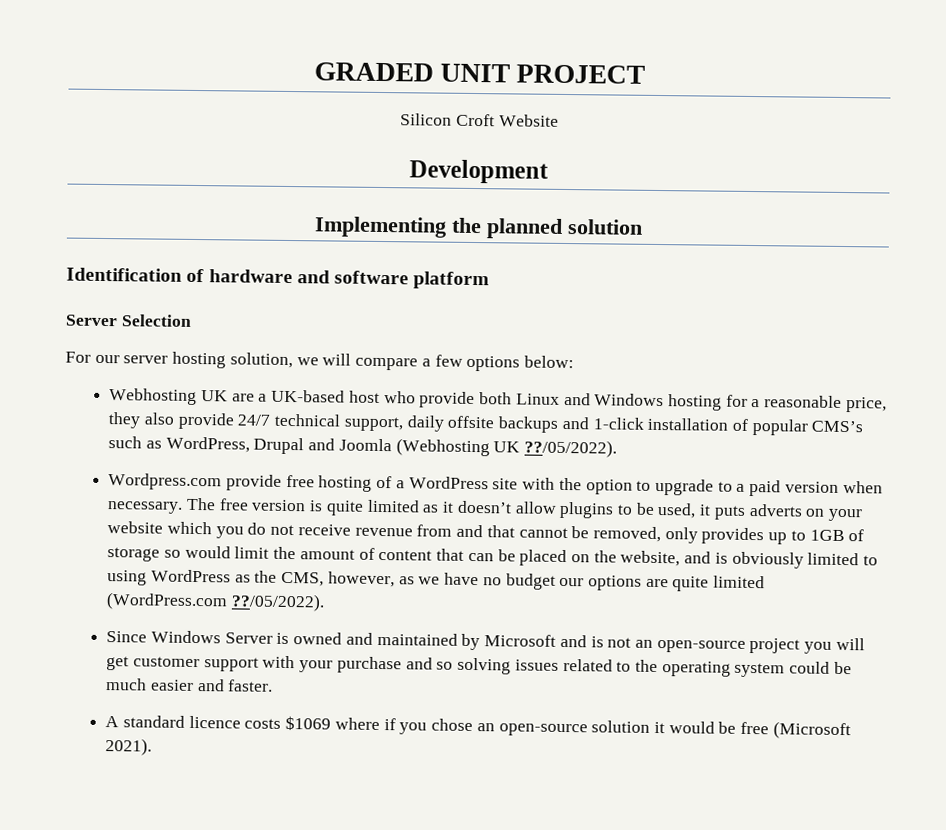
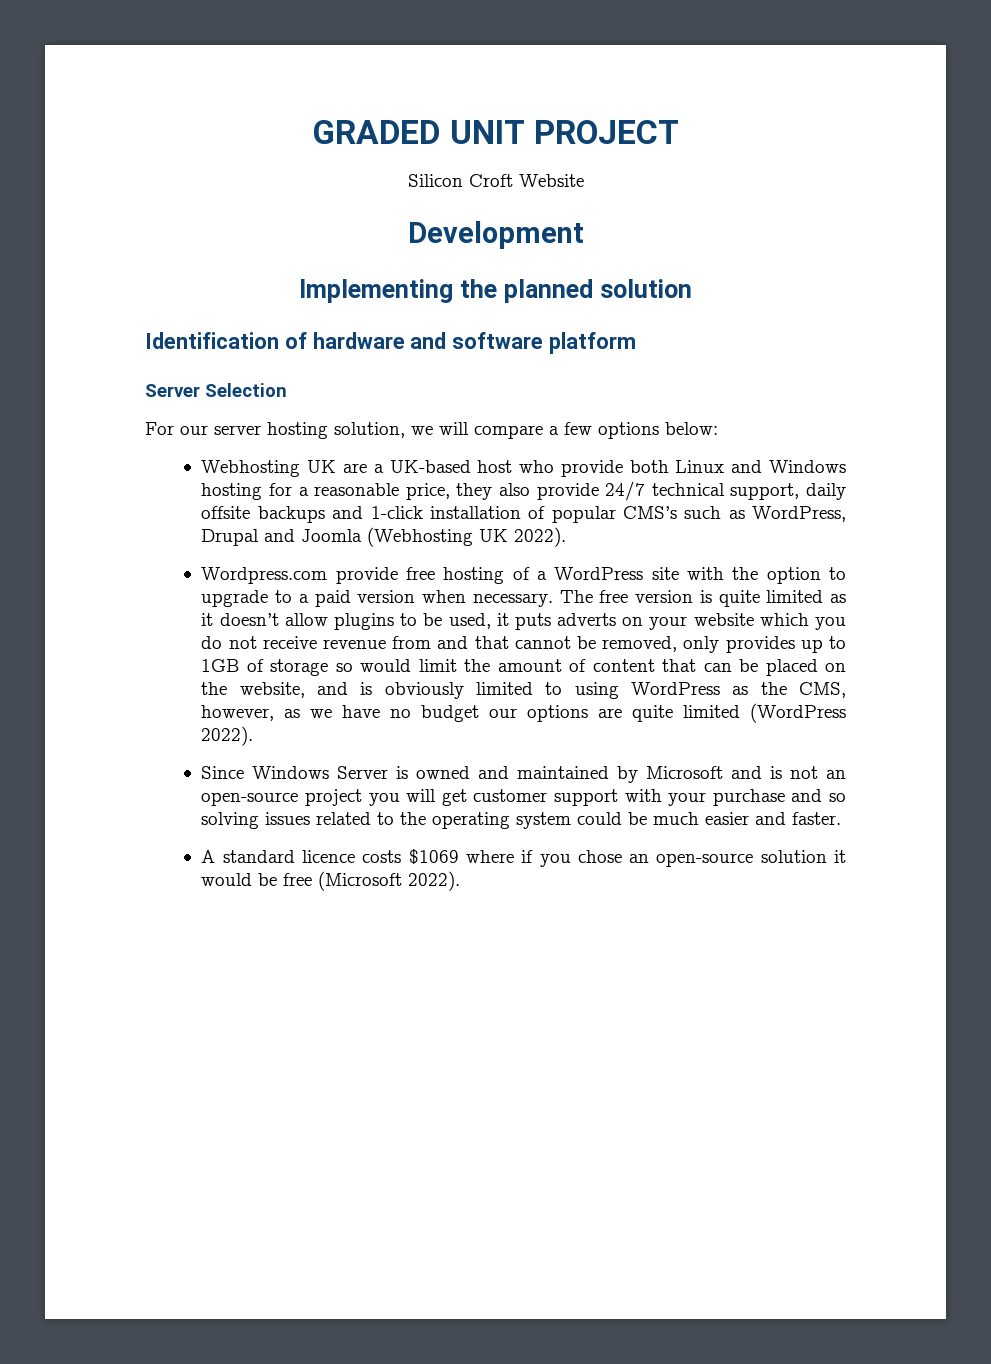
[524,439,618,458] ??/05/2022). -> [514,527,567,547] 2022).
[106,592,326,612] (WordPress.com ??/05/2022). -> [750,703,846,723] [201,726,254,746] (WordPress 2022).
[105,738,153,756] 2021). -> [408,871,461,891] 2022).

